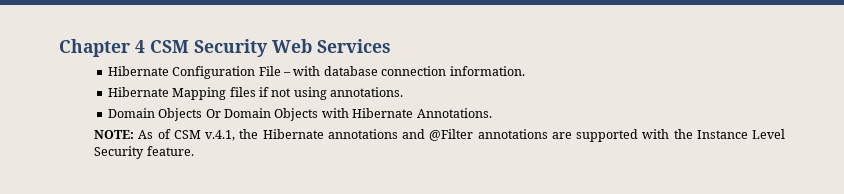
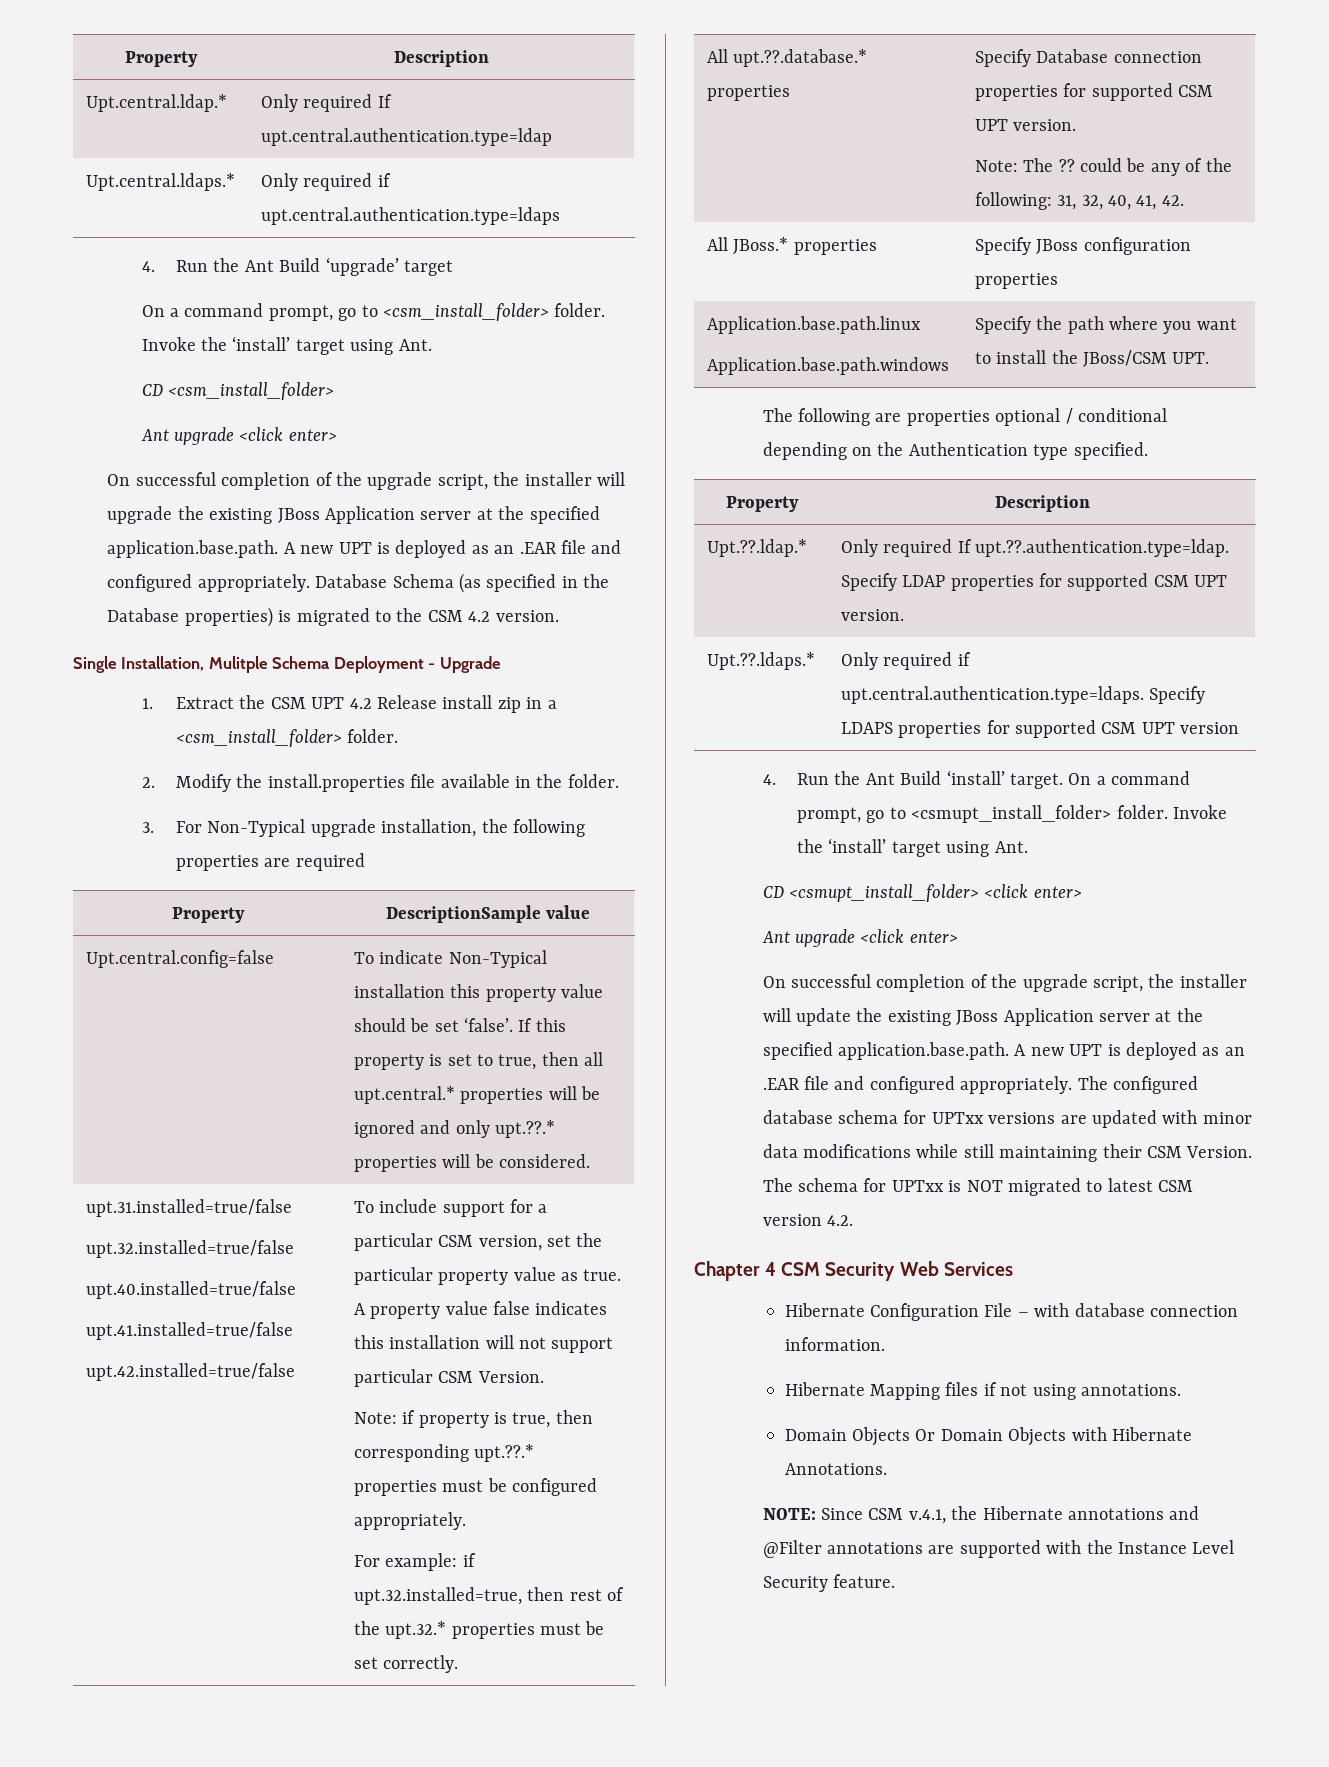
(59, 48) none -> [125,51,198,67] [394,50,489,67] [85,94,227,112] [260,94,392,112] [260,128,552,146] [85,173,235,191] [260,173,391,191] [260,207,560,225] [141,257,454,276] [141,303,606,321] [141,336,432,355] [141,382,335,400] [140,427,337,445] [107,472,625,490] [107,506,600,524] [107,540,622,558] [107,573,610,593] [107,607,559,627] [73,656,501,673] [141,695,557,713] [176,729,399,747] [141,774,619,792] [141,819,586,837] [176,853,365,871] [171,907,245,923] [385,905,591,923] [85,950,274,968] [353,950,547,968] [353,984,604,1002] [353,1017,566,1032] [353,1052,604,1070] [353,1086,601,1104] [353,1120,556,1138] [353,1154,591,1172] [85,1199,292,1217] [85,1240,294,1258] [85,1281,296,1299] [85,1322,293,1340] [85,1363,295,1381] [353,1199,548,1217] [353,1233,603,1251] [353,1267,622,1285] [353,1301,608,1319] [353,1335,614,1353] [353,1369,544,1387] [353,1410,593,1428] [353,1444,535,1462] [353,1478,598,1496] [353,1512,466,1530] [353,1553,476,1571] [353,1587,625,1605] [353,1621,605,1639] [353,1655,459,1673] [706,49,868,67] [706,85,790,101] [974,49,1202,67] [974,83,1214,101] [974,119,1077,131] [974,158,1232,176] [974,192,1184,210] [706,237,877,255] [974,237,1191,255] [974,273,1058,289] [706,316,921,334] [706,357,949,375] [974,316,1237,334] [974,350,1210,367] [762,408,1168,426] [762,442,1148,460] [725,496,799,512] [994,495,1090,512] [706,539,807,557] [840,539,1230,557] [840,573,1228,591] [840,609,904,621] [706,652,815,670] [840,652,971,670] [840,686,1206,704] [840,720,1240,738] [762,770,1191,789] [797,805,1228,823] [797,838,1028,857] [762,884,1082,902] [761,929,958,947] [762,974,1247,992] [762,1008,1203,1026] [762,1042,1245,1060] [762,1076,1199,1094] [762,1110,1252,1128] [762,1144,1253,1162] [762,1178,1194,1196] [762,1214,854,1226] Property | Description // Upt.central.ldap.* | Only required If upt.central.authentication.type=ldap // Upt.central.ldaps.* | Only required if upt.central.authentication.type=ldaps // 4. Run the Ant Build ‘upgrade’ target // On a command prompt, go to <csm_install_folder> folder. Invoke the ‘install’ target using Ant. // CD <csm_install_folder> // Ant upgrade <click enter> // On successful completion of the upgrade script, the installer will upgrade the existing JBoss Application server at the specified application.base.path. A new UPT is deployed as an .EAR file and configured appropriately. Database Schema (as specified in the Database properties) is migrated to the CSM 4.2 version. // Single Installation, Mulitple Schema Deployment - Upgrade // 1. Extract the CSM UPT 4.2 Release install zip in a <csm_install_folder> folder. // 2. Modify the install.properties file available in the folder. // 3. For Non-Typical upgrade installation, the following properties are required // Property | DescriptionSample value // Upt.central.config=false | To indicate Non-Typical installation this property value should be set ‘false’. If this property is set to true, then all upt.central.* properties will be ignored and only upt.??.* properties will be considered. // upt.31.installed=true/false // upt.32.installed=true/false // upt.40.installed=true/false // upt.41.installed=true/false // upt.42.installed=true/false | To include support for a particular CSM version, set the particular property value as true. A property value false indicates this installation will not support particular CSM Version. // Note: if property is true, then corresponding upt.??.* properties must be configured appropriately. // For example: if upt.32.installed=true, then rest of the upt.32.* properties must be set correctly. // All upt.??.database.* properties | Specify Database connection properties for supported CSM UPT version. // Note: The ?? could be any of the following: 31, 32, 40, 41, 42. // All JBoss.* properties | Specify JBoss configuration properties // Application.base.path.linux // Application.base.path.windows | Specify the path where you want to install the JBoss/CSM UPT. // The following are properties optional / conditional depending on the Authentication type specified. // Property | Description // Upt.??.ldap.* | Only required If upt.??.authentication.type=ldap. Specify LDAP properties for supported CSM UPT version. // Upt.??.ldaps.* | Only required if upt.central.authentication.type=ldaps. Specify LDAPS properties for supported CSM UPT version // 4. Run the Ant Build ‘install’ target. On a command prompt, go to <csmupt_install_folder> folder. Invoke the ‘install’ target using Ant. // CD <csmupt_install_folder> <click enter> // Ant upgrade <click enter> // On successful completion of the upgrade script, the installer will update the existing JBoss Application server at the specified application.base.path. A new UPT is deployed as an .EAR file and configured appropriately. The configured database schema for UPTxx versions are updated with minor data modifications while still maintaining their CSM Version. The schema for UPTxx is NOT migrated to latest CSM version 4.2. //
[138,129,171,139] As of -> [821,1508,864,1520] Since

